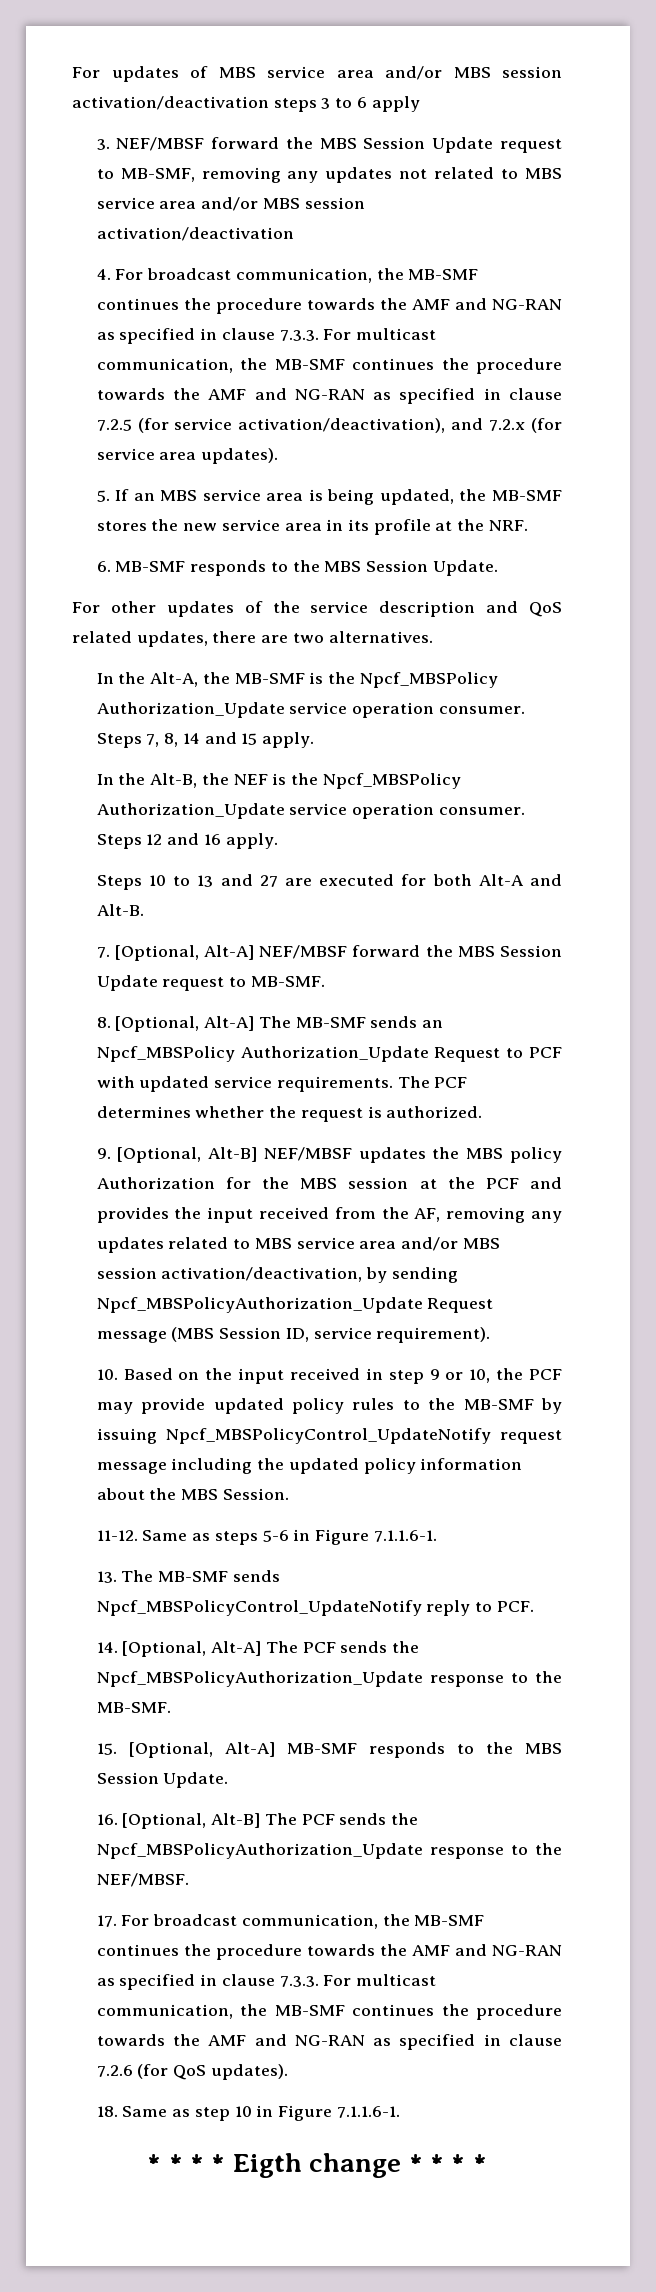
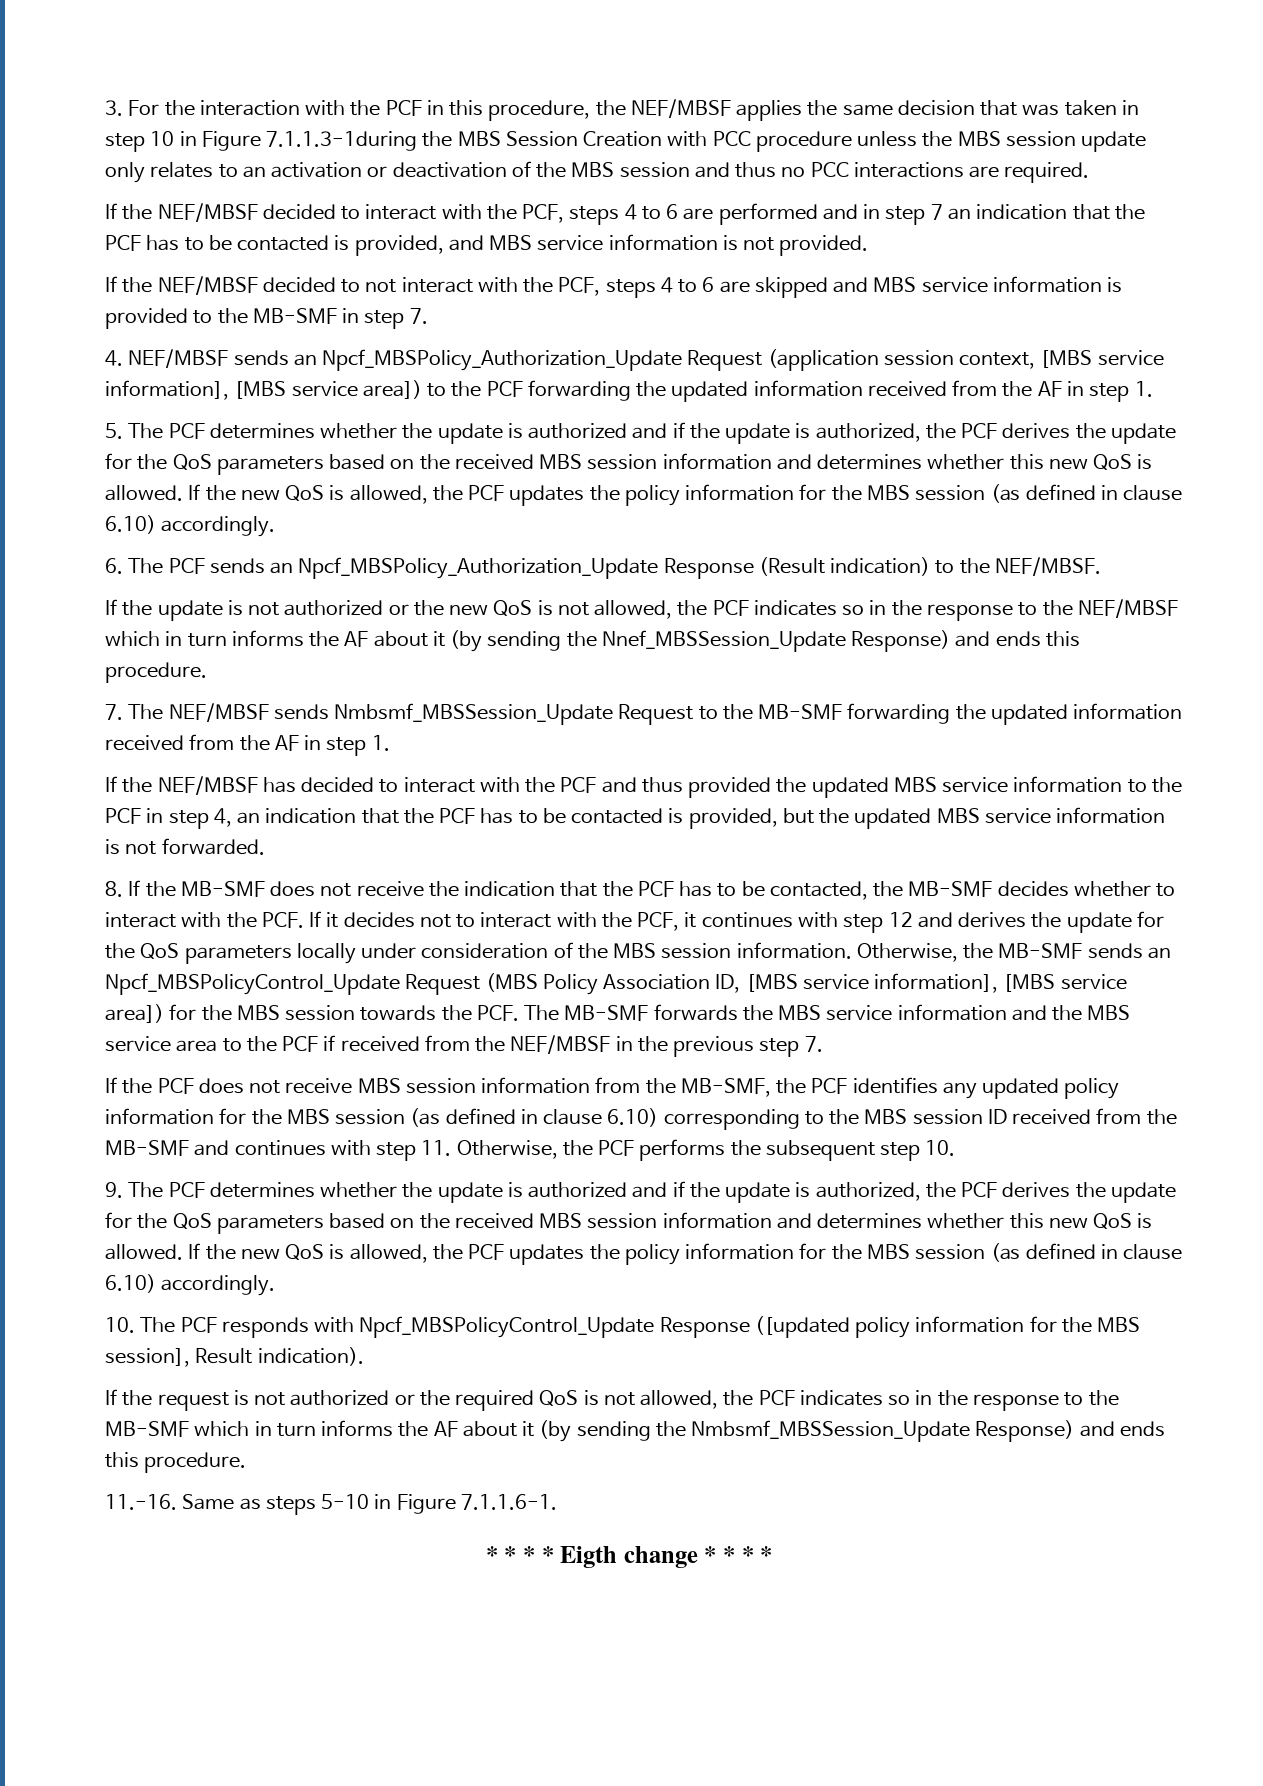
[72,66,562,82] [72,96,420,112] [96,137,562,153] [96,167,563,183] [96,197,365,211] [96,227,294,241] [96,268,479,283] [96,298,562,314] [96,328,437,344] [96,358,562,374] [96,388,562,404] [96,418,562,433] [96,448,279,464] [96,489,562,505] [96,519,528,535] [96,560,498,576] [72,601,562,617] [72,631,433,647] [96,672,498,688] [96,702,525,718] [96,732,315,748] [96,773,461,789] [96,803,525,819] [96,833,278,849] [96,874,562,890] [96,904,144,916] [96,945,563,961] [96,975,325,991] [96,1016,444,1032] [96,1046,562,1062] [96,1076,468,1092] [96,1106,483,1122] [96,1147,562,1163] [96,1177,562,1189] [96,1207,562,1223] [96,1237,500,1253] [96,1267,458,1283] [96,1297,494,1313] [96,1327,491,1343] [96,1368,562,1384] [96,1398,562,1414] [96,1428,562,1444] [96,1458,523,1474] [96,1488,289,1500] [96,1529,437,1545] [96,1570,280,1583] [96,1600,534,1616] [96,1641,420,1657] [96,1671,562,1687] [96,1702,171,1713] [96,1742,562,1758] [96,1772,229,1788] [96,1813,419,1829] [96,1843,562,1859] [96,1873,189,1887] [96,1914,485,1929] [96,1944,562,1960] [96,1974,437,1990] [96,2004,562,2020] [96,2034,562,2050] [96,2064,288,2080] [96,2106,252,2121] For updates of MBS service area and/or MBS session activation/deactivation steps 3 to 6 apply // 3. NEF/MBSF forward the MBS Session Update request to MB-SMF, removing any updates not related to MBS service area and/or MBS session activation/deactivation // 4. For broadcast communication, the MB-SMF continues the procedure towards the AMF and NG-RAN as specified in clause 7.3.3. For multicast communication, the MB-SMF continues the procedure towards the AMF and NG-RAN as specified in clause 7.2.5 (for service activation/deactivation), and 7.2.x (for service area updates). // 5. If an MBS service area is being updated, the MB-SMF stores the new service area in its profile at the NRF. // 6. MB-SMF responds to the MBS Session Update. // For other updates of the service description and QoS related updates, there are two alternatives. // In the Alt-A, the MB-SMF is the Npcf_MBSPolicy Authorization_Update service operation consumer. Steps 7, 8, 14 and 15 apply. // In the Alt-B, the NEF is the Npcf_MBSPolicy Authorization_Update service operation consumer. Steps 12 and 16 apply. // Steps 10 to 13 and 27 are executed for both Alt-A and Alt-B. // 7. [Optional, Alt-A] NEF/MBSF forward the MBS Session Update request to MB-SMF. // 8. [Optional, Alt-A] The MB-SMF sends an Npcf_MBSPolicy Authorization_Update Request to PCF with updated service requirements. The PCF determines whether the request is authorized. // 9. [Optional, Alt-B] NEF/MBSF updates the MBS policy Authorization for the MBS session at the PCF and provides the input received from the AF, removing any updates related to MBS service area and/or MBS session activation/deactivation, by sending Npcf_MBSPolicyAuthorization_Update Request message (MBS Session ID, service requirement). // 10. Based on the input received in step 9 or 10, the PCF may provide updated policy rules to the MB-SMF by issuing Npcf_MBSPolicyControl_UpdateNotify request message including the updated policy information about the MBS Session. // 11-12. Same as steps 5-6 in Figure 7.1.1.6-1. // 13. The MB-SMF sends Npcf_MBSPolicyControl_UpdateNotify reply to PCF. // 14. [Optional, Alt-A] The PCF sends the Npcf_MBSPolicyAuthorization_Update response to the MB-SMF. // 15. [Optional, Alt-A] MB-SMF responds to the MBS Session Update. // 16. [Optional, Alt-B] The PCF sends the Npcf_MBSPolicyAuthorization_Update response to the NEF/MBSF. // 17. For broadcast communication, the MB-SMF continues the procedure towards the AMF and NG-RAN as specified in clause 7.3.3. For multicast communication, the MB-SMF continues the procedure towards the AMF and NG-RAN as specified in clause 7.2.6 (for QoS updates). // 18. Same as step 10 -> [104,99,1140,121] [104,131,1147,152] [104,161,1090,183] [104,203,1145,225] [104,234,869,256] [104,276,1123,298] [104,308,428,329] [104,349,1164,371] [104,380,1153,402] [104,422,1176,444] [104,453,1153,475] [104,484,1183,506] [104,515,276,537] [104,557,1101,579] [104,599,1178,621] [104,630,1080,652] [104,662,207,683] [104,703,1183,725] [104,734,390,756] [104,776,1183,798] [104,807,1166,829] [104,838,265,855] [104,880,1176,900] [104,911,1164,933] [104,942,1171,964] [104,973,1127,995] [104,1004,1131,1023] [104,1035,823,1057] [104,1077,1120,1099] [104,1108,1177,1130] [104,1139,956,1161] [104,1181,1176,1203] [104,1212,1153,1234] [104,1243,1183,1265] [104,1274,276,1296] [104,1316,1141,1338] [104,1347,364,1367] [104,1389,1119,1411] [104,1420,1165,1442] [104,1452,247,1473] [104,1494,370,1515] 3. For the interaction with the PCF in this procedure, the NEF/MBSF applies the same decision that was taken in step 10 in Figure 7.1.1.3-1during the MBS Session Creation with PCC procedure unless the MBS session update only relates to an activation or deactivation of the MBS session and thus no PCC interactions are required. // If the NEF/MBSF decided to interact with the PCF, steps 4 to 6 are performed and in step 7 an indication that the PCF has to be contacted is provided, and MBS service information is not provided. // If the NEF/MBSF decided to not interact with the PCF, steps 4 to 6 are skipped and MBS service information is provided to the MB-SMF in step 7. // 4. NEF/MBSF sends an Npcf_MBSPolicy_Authorization_Update Request (application session context, [MBS service information], [MBS service area]) to the PCF forwarding the updated information received from the AF in step 1. // 5. The PCF determines whether the update is authorized and if the update is authorized, the PCF derives the update for the QoS parameters based on the received MBS session information and determines whether this new QoS is allowed. If the new QoS is allowed, the PCF updates the policy information for the MBS session (as defined in clause 6.10) accordingly. // 6. The PCF sends an Npcf_MBSPolicy_Authorization_Update Response (Result indication) to the NEF/MBSF. // If the update is not authorized or the new QoS is not allowed, the PCF indicates so in the response to the NEF/MBSF which in turn informs the AF about it (by sending the Nnef_MBSSession_Update Response) and ends this procedure. // 7. The NEF/MBSF sends Nmbsmf_MBSSession_Update Request to the MB-SMF forwarding the updated information received from the AF in step 1. // If the NEF/MBSF has decided to interact with the PCF and thus provided the updated MBS service information to the PCF in step 4, an indication that the PCF has to be contacted is provided, but the updated MBS service information is not forwarded. // 8. If the MB-SMF does not receive the indication that the PCF has to be contacted, the MB-SMF decides whether to interact with the PCF. If it decides not to interact with the PCF, it continues with step 12 and derives the update for the QoS parameters locally under consideration of the MBS session information. Otherwise, the MB-SMF sends an Npcf_MBSPolicyControl_Update Request (MBS Policy Association ID, [MBS service information], [MBS service area]) for the MBS session towards the PCF. The MB-SMF forwards the MBS service information and the MBS service area to the PCF if received from the NEF/MBSF in the previous step 7. // If the PCF does not receive MBS session information from the MB-SMF, the PCF identifies any updated policy information for the MBS session (as defined in clause 6.10) corresponding to the MBS session ID received from the MB-SMF and continues with step 11. Otherwise, the PCF performs the subsequent step 10. // 9. The PCF determines whether the update is authorized and if the update is authorized, the PCF derives the update for the QoS parameters based on the received MBS session information and determines whether this new QoS is allowed. If the new QoS is allowed, the PCF updates the policy information for the MBS session (as defined in clause 6.10) accordingly. // 10. The PCF responds with Npcf_MBSPolicyControl_Update Response ([updated policy information for the MBS session], Result indication). // If the request is not authorized or the required QoS is not allowed, the PCF indicates so in the response to the MB-SMF which in turn informs the AF about it (by sending the Nmbsmf_MBSSession_Update Response) and ends this procedure. // 11.-16. Same as steps 5-10

